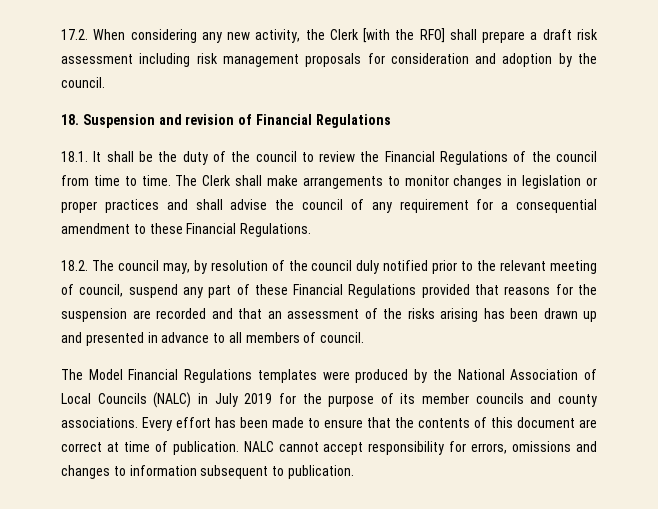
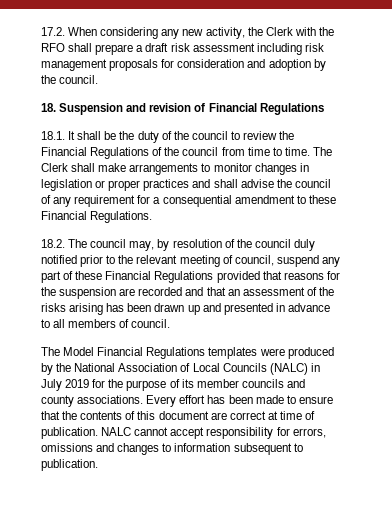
[363,28,445,43] [with the RFO] -> [294,27,334,36] [41,43,65,52] with the RFO

